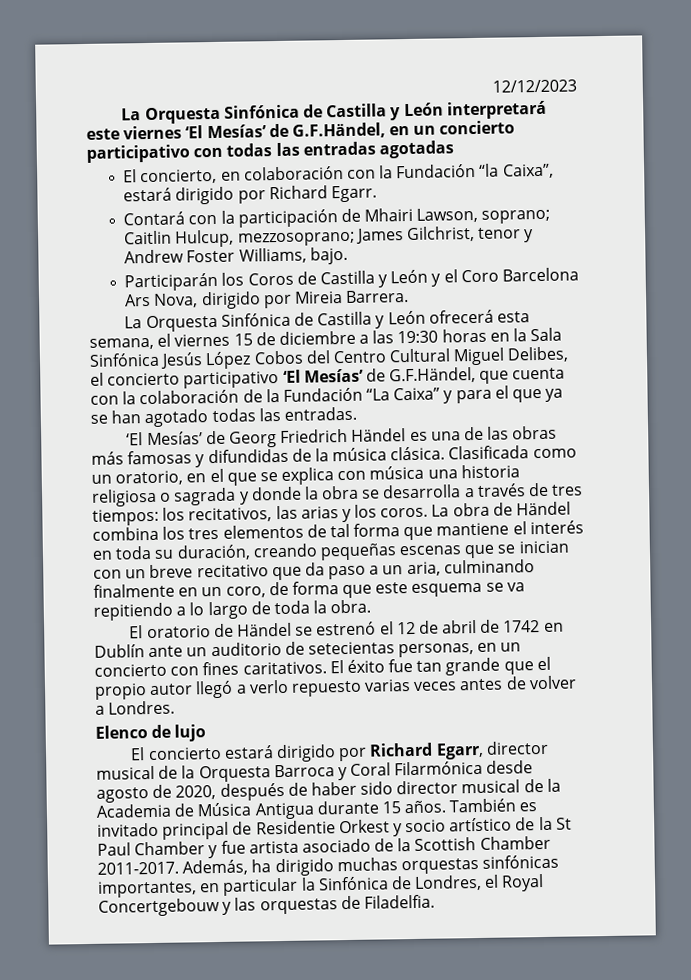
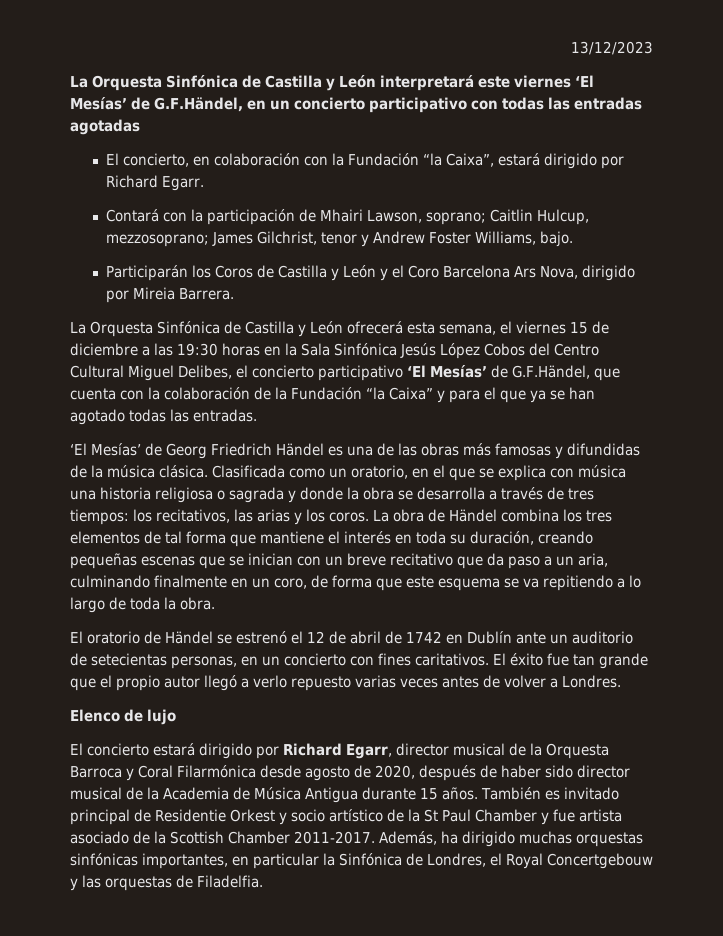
[492,79,577,93] 12/12/2023 -> [571,41,653,55] 13/12/2023
[366,388,391,401] “La -> [366,387,385,400] “la

